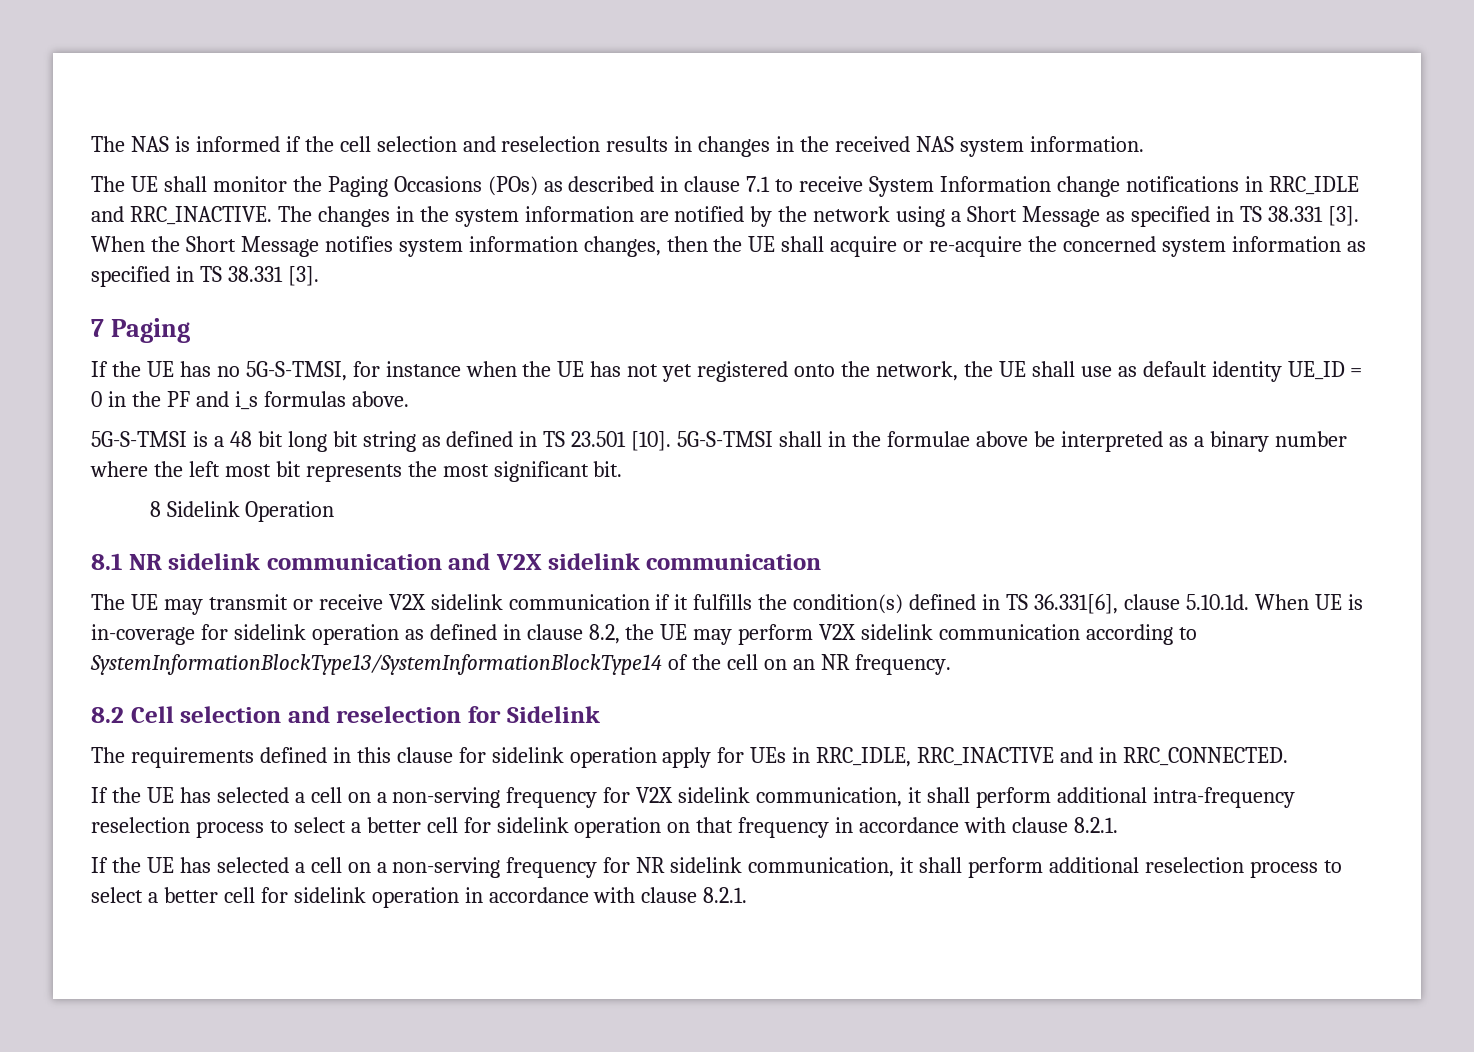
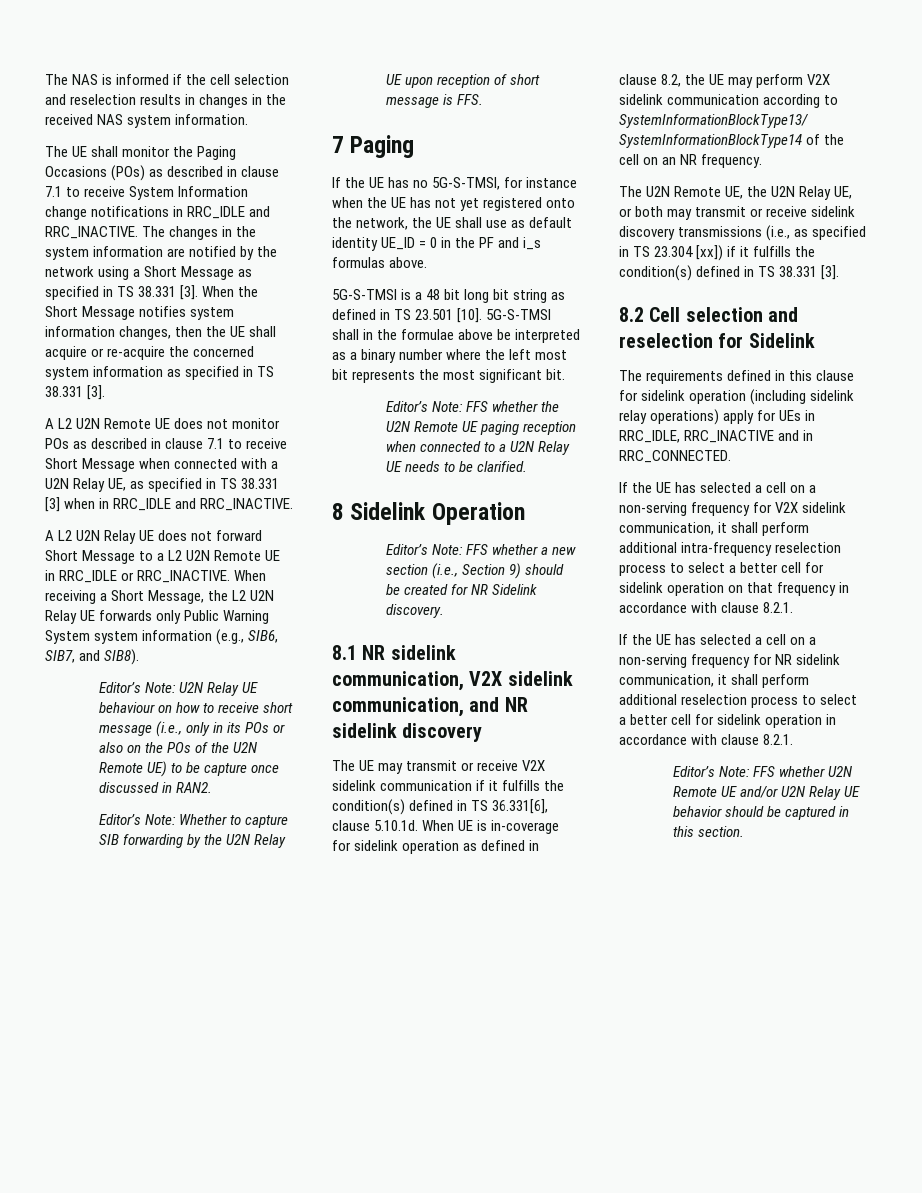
(319, 276) none -> [45,418,281,429] [45,438,288,449] [45,458,279,472] [45,478,280,492] [45,497,294,512] [45,530,263,544] [45,550,281,564] [45,570,267,583] [45,590,275,604] [45,610,270,624] [45,629,279,645] [45,649,140,665] [99,682,259,696] [99,702,294,713] [99,721,286,737] [99,742,258,753] [99,761,280,777] [99,782,213,793] [99,814,289,828] [99,834,287,848] [386,74,541,88] [386,94,484,108] // A L2 U2N Remote UE does not monitor POs as described in clause 7.1 to receive Short Message when connected with a U2N Relay UE, as specified in TS 38.331 [3] when in RRC_IDLE and RRC_INACTIVE. // A L2 U2N Relay UE does not forward Short Message to a L2 U2N Remote UE in RRC_IDLE or RRC_INACTIVE. When receiving a Short Message, the L2 U2N Relay UE forwards only Public Warning System system information (e.g., SIB6, SIB7, and SIB8). // Editor’s Note: U2N Relay UE behaviour on how to receive short message (i.e., only in its POs or also on the POs of the U2N Remote UE) to be capture once discussed in RAN2. // Editor’s Note: Whether to capture SIB forwarding by the U2N Relay UE upon reception of short message is FFS.
[149,501,335,522] [91,553,822,570] 8 Sidelink Operation // 8.1 NR sidelink communication and V2X sidelink communication -> [386,401,560,412] [386,421,577,435] [386,441,571,455] [386,461,528,472] [332,502,525,525] [386,544,577,555] [386,563,565,579] [386,584,538,595] [386,604,445,618] [332,645,456,660] [332,671,573,691] [332,697,528,717] [332,723,483,742] Editor’s Note: FFS whether the U2N Remote UE paging reception when connected to a U2N Relay UE needs to be clarified. // 8 Sidelink Operation // Editor’s Note: FFS whether a new section (i.e., Section 9) should be created for NR Sidelink discovery. // 8.1 NR sidelink communication, V2X sidelink communication, and NR sidelink discovery
(951, 664) none -> [619,186,853,200] [619,206,856,220] [619,225,867,241] [619,245,816,261] [619,265,840,281] // The U2N Remote UE, the U2N Relay UE, or both may transmit or receive sidelink discovery transmissions (i.e., as specified in TS 23.304 [xx]) if it fulfills the condition(s) defined in TS 38.331 [3].
(657, 757) none -> [750,389,855,405] [619,409,720,425] (including sidelink relay operations)
(748, 895) none -> [673,766,853,777] [673,786,861,800] [673,806,850,820] [673,826,745,837] // Editor’s Note: FFS whether U2N Remote UE and/or U2N Relay UE behavior should be captured in this section.

